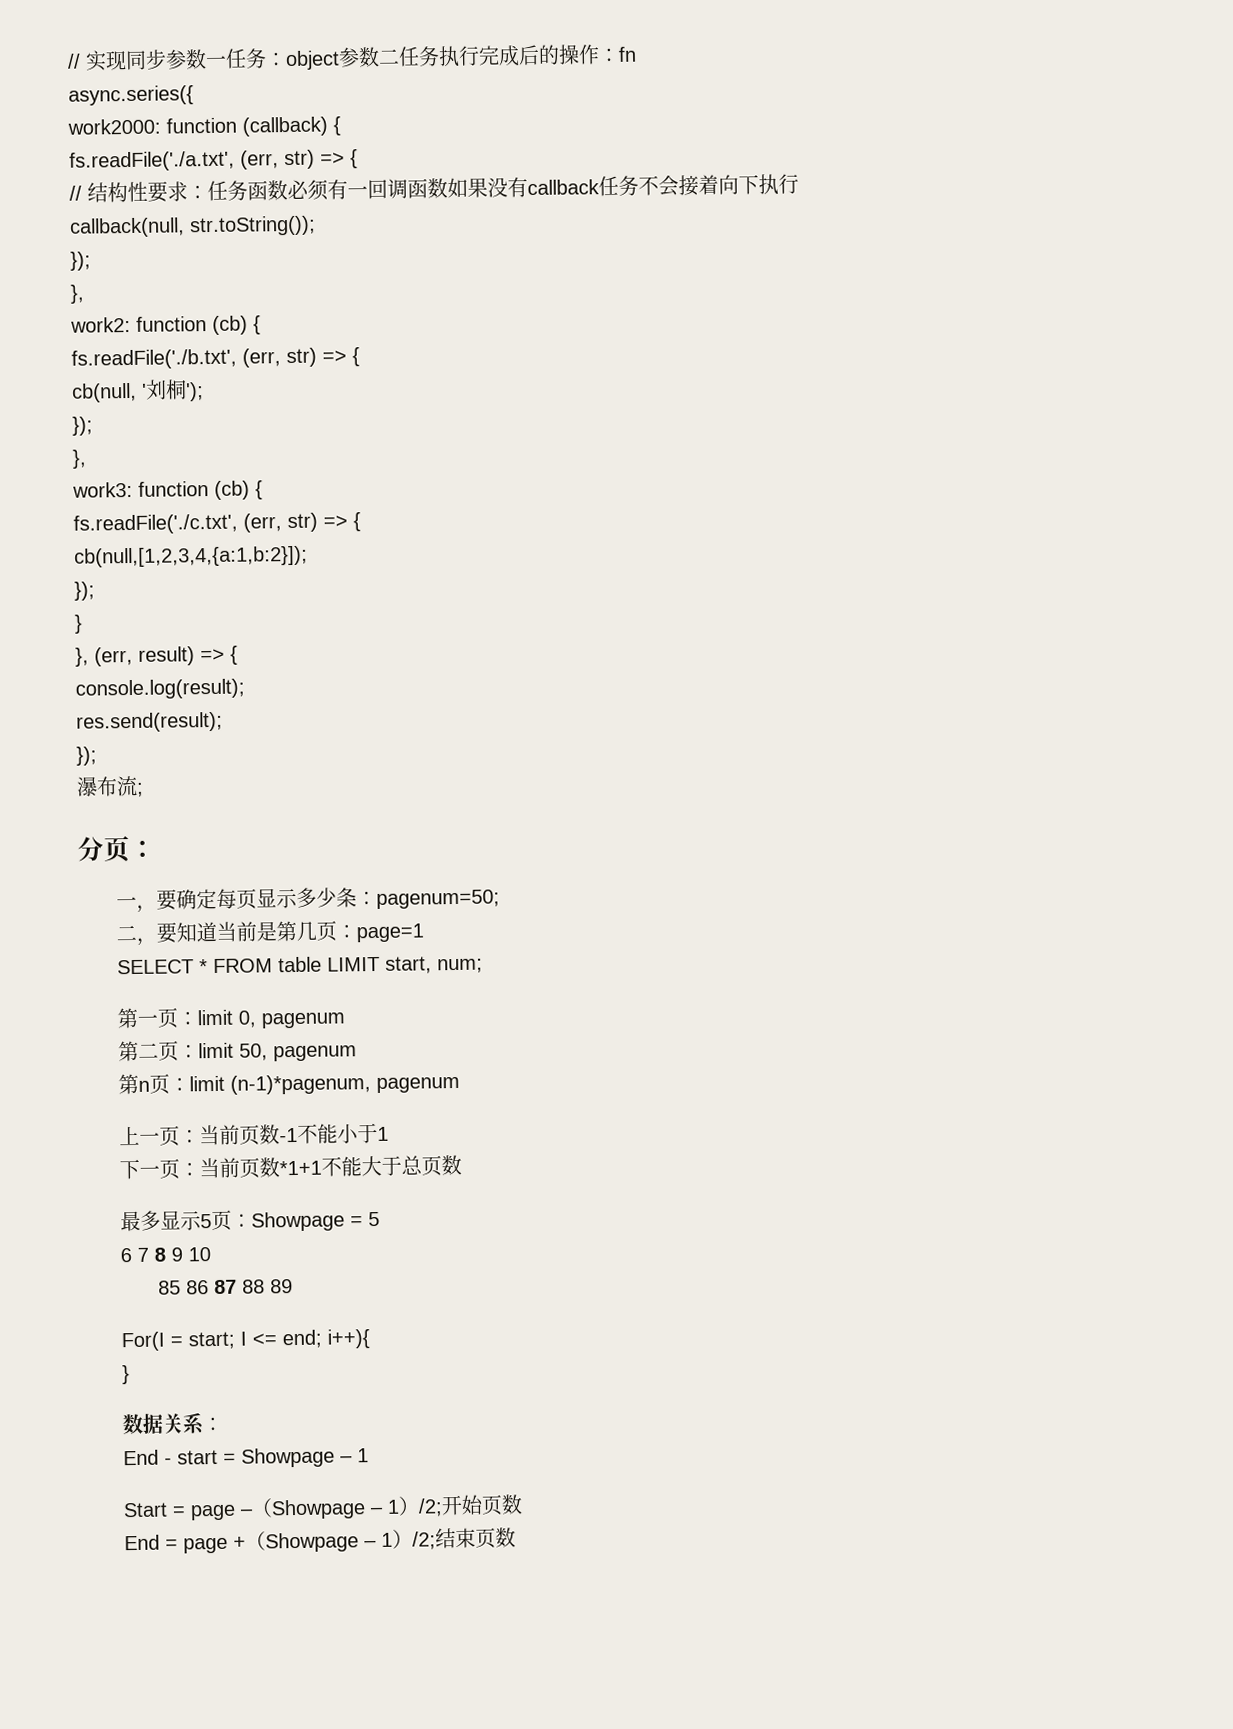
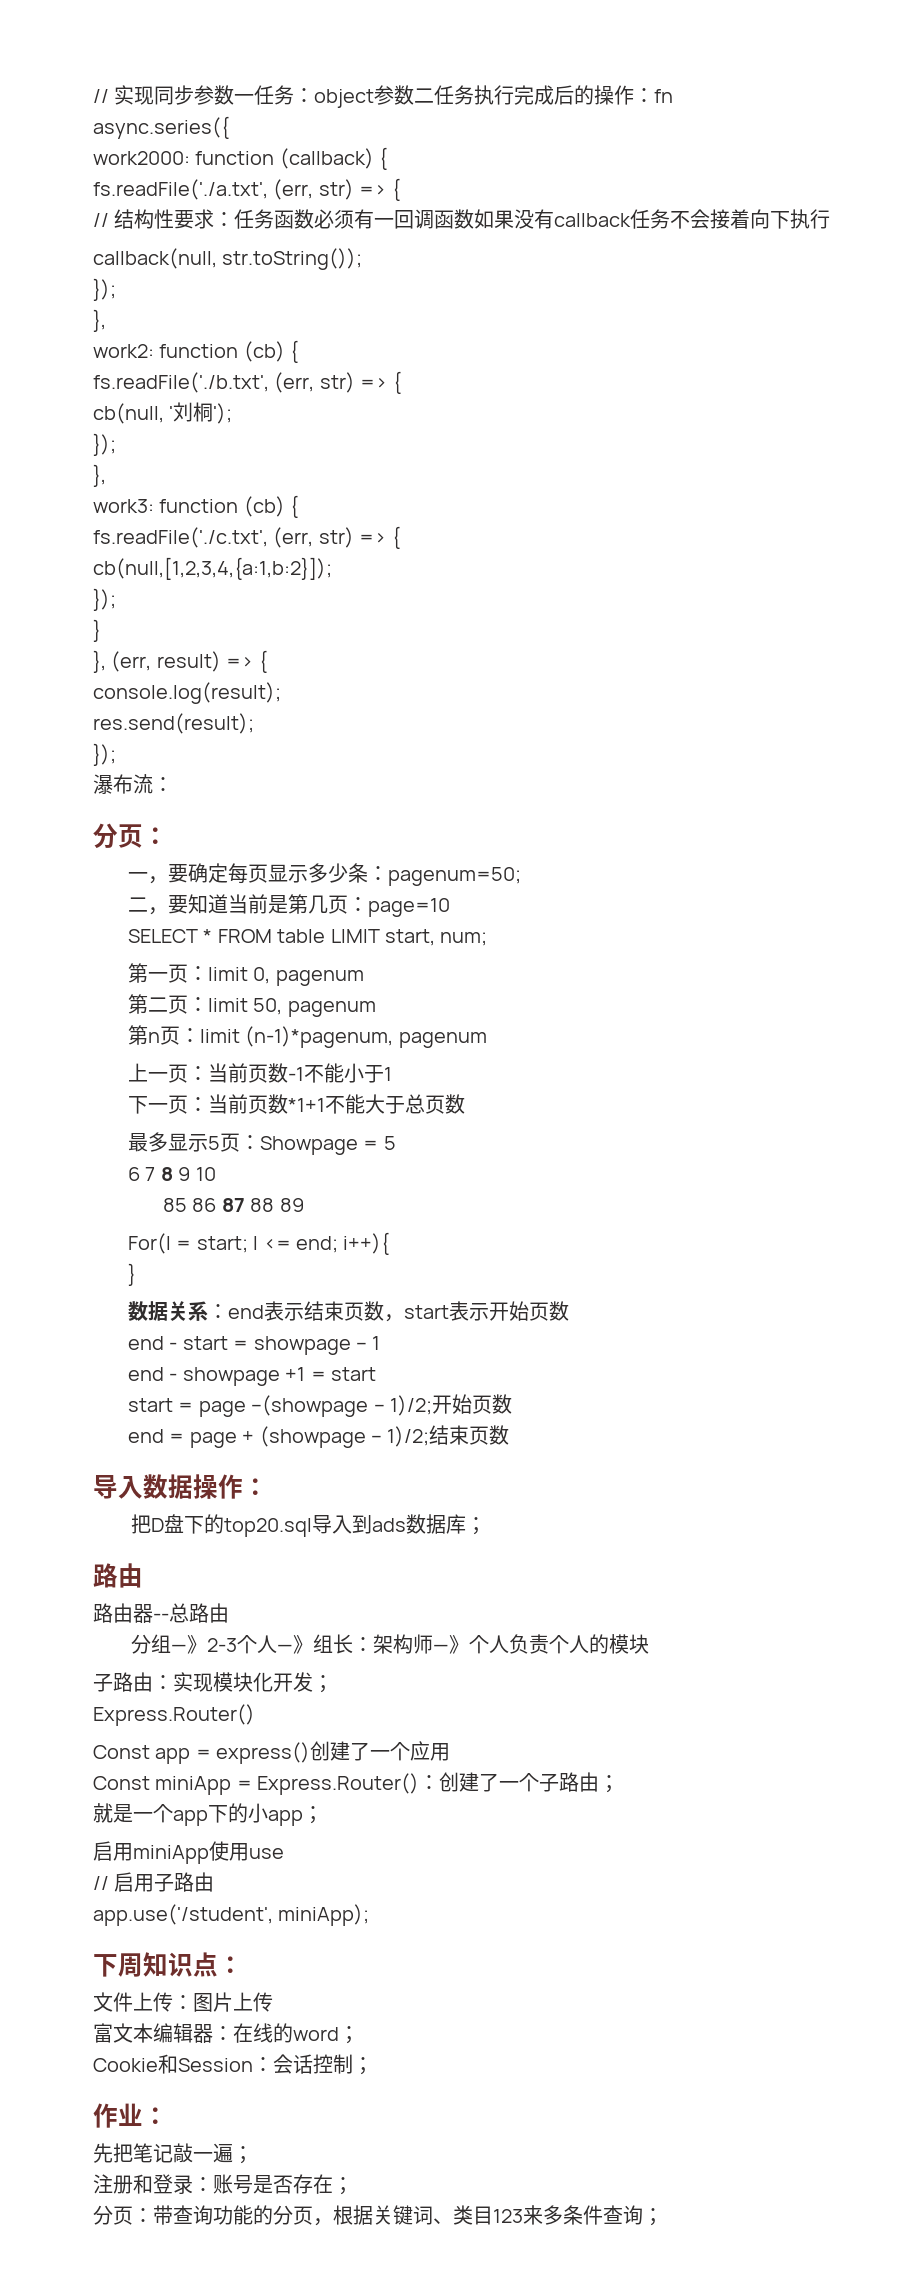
[136,782,144,797] ; -> [153,777,173,792] ：
[355,923,424,943] page=1 -> [367,898,450,917] page=10
[122,1447,369,1468] [122,1494,523,1521] [123,1527,516,1554] // End - start = Showpage – 1 // Start = page –（Showpage – 1）/2;开始页数 // End = page +（Showpage – 1）/2;结束页数 -> [227,1301,569,1322] [127,1336,381,1355] [127,1367,376,1386] [127,1394,512,1417] [127,1425,510,1448] [93,1474,268,1499] [130,1514,486,1537] [93,1563,143,1588] [93,1603,229,1623] [130,1634,649,1654] [93,1672,333,1693] [93,1704,255,1726] [93,1741,451,1764] [93,1772,620,1795] [93,1803,323,1826] [93,1841,284,1864] [93,1872,215,1892] [93,1904,370,1926] [93,1952,243,1977] [93,1992,273,2012] [93,2023,359,2044] [93,2054,373,2075] [93,2103,168,2128] [93,2143,253,2164] [93,2174,353,2195] [93,2205,663,2226] end表示结束页数，start表示开始页数 // end - start = showpage – 1 // end - showpage +1 = start // start = page –(showpage – 1)/2;开始页数 // end = page + (showpage – 1)/2;结束页数 // 导入数据操作： // 把D盘下的top20.sql导入到ads数据库； // 路由 // 路由器--总路由 // 分组—》2-3个人—》组长：架构师—》个人负责个人的模块 // 子路由：实现模块化开发； // Express.Router() // Const app = express()创建了一个应用 // Const miniApp = Express.Router()：创建了一个子路由； // 就是一个app下的小app； // 启用miniApp使用use // // 启用子路由 // app.use('/student', miniApp); // 下周知识点： // 文件上传：图片上传 // 富文本编辑器：在线的word； // Cookie和Session：会话控制； // 作业： // 先把笔记敲一遍； // 注册和登录：账号是否存在； // 分页：带查询功能的分页，根据关键词、类目123来多条件查询；

